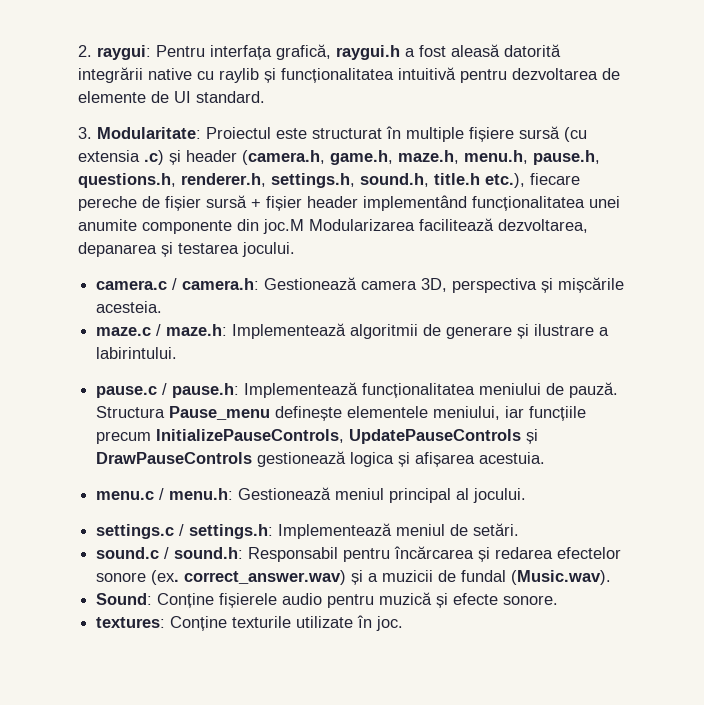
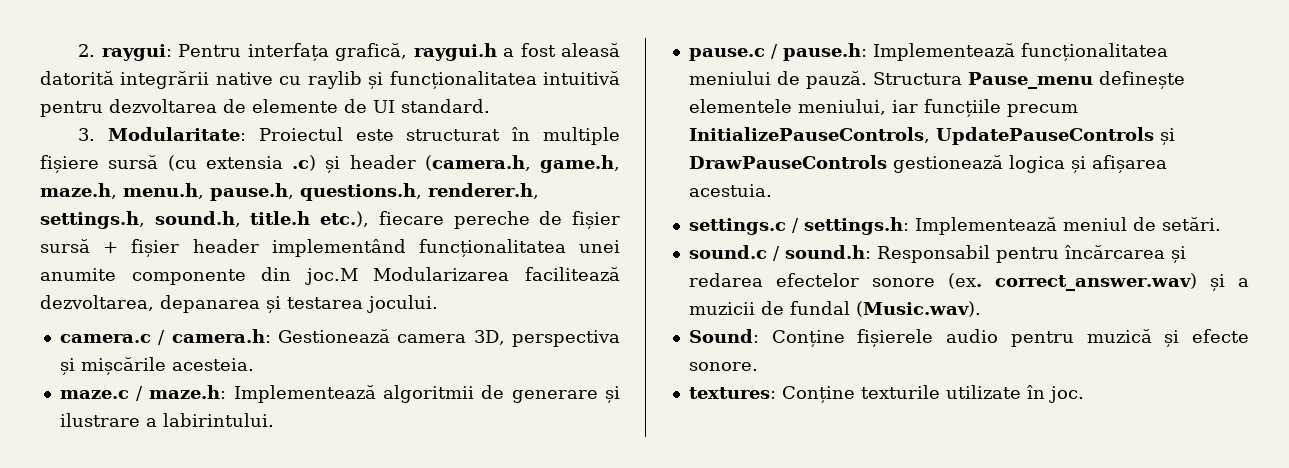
[96,487,527,503] // menu.c / menu.h: Gestionează meniul principal al jocului. -> (772, 190) none

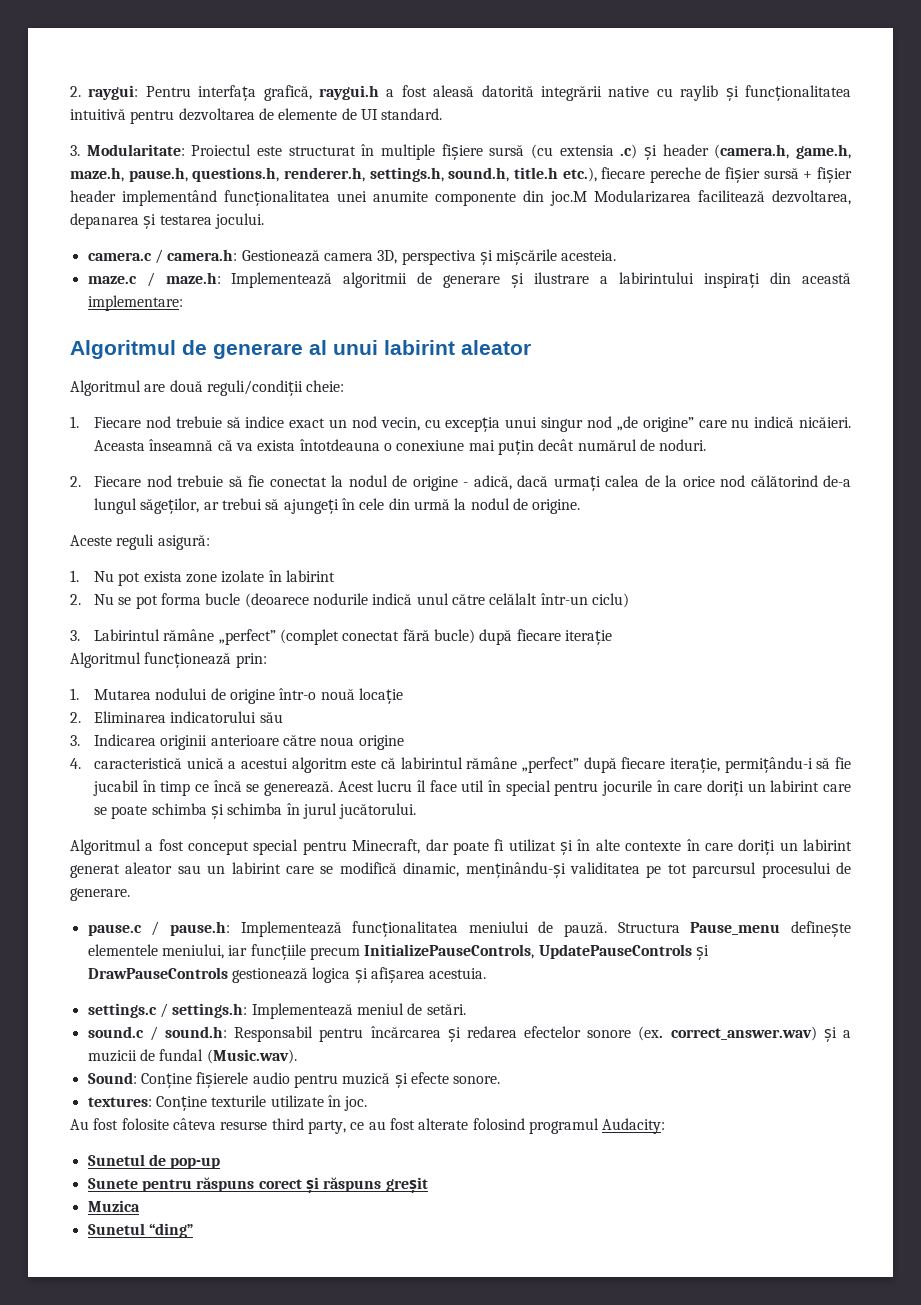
[123,183,204,199] menu.h, -> (124, 174) none
[162,413,274,427] labirintului. -> [619,272,851,288] [87,295,183,311] [70,340,531,359] [70,380,345,396] [70,416,852,432] [94,439,707,455] [70,475,852,491] [94,498,581,514] [70,534,210,550] [70,570,336,586] [70,593,629,609] [70,629,613,645] [70,652,267,668] [70,688,404,704] [70,711,283,723] [70,734,404,750] [70,757,852,773] [93,780,851,796] [94,803,417,819] [70,839,852,855] [70,862,851,878] [70,888,130,901] labirintului inspirați din această implementare: // Algoritmul de generare al unui labirint aleator // Algoritmul are două reguli/condiții cheie: // 1. Fiecare nod trebuie să indice exact un nod vecin, cu excepția unui singur nod „de origine” care nu indică nicăieri. Aceasta înseamnă că va exista întotdeauna o conexiune mai puțin decât numărul de noduri. // 2. Fiecare nod trebuie să fie conectat la nodul de origine - adică, dacă urmați calea de la orice nod călătorind de-a lungul săgeților, ar trebui să ajungeți în cele din urmă la nodul de origine. // Aceste reguli asigură: // 1. Nu pot exista zone izolate în labirint // 2. Nu se pot forma bucle (deoarece nodurile indică unul către celălalt într-un ciclu) // 3. Labirintul rămâne „perfect” (complet conectat fără bucle) după fiecare iterație // Algoritmul funcționează prin: // 1. Mutarea nodului de origine într-o nouă locație // 2. Eliminarea indicatorului său // 3. Indicarea originii anterioare către noua origine // 4. caracteristică unică a acestui algoritm este că labirintul rămâne „perfect” după fiecare iterație, permițându-i să fie jucabil în timp ce încă se generează. Acest lucru îl face util în special pentru jocurile în care doriți un labirint care se poate schimba și schimba în jurul jucătorului. // Algoritmul a fost conceput special pentru Minecraft, dar poate fi utilizat și în alte contexte în care doriți un labirint generat aleator sau un labirint care se modifică dinamic, menținându-și validitatea pe tot parcursul procesului de generare.
(1084, 394) none -> [70,1118,666,1134] [87,1154,221,1169] [87,1177,428,1193] [87,1200,140,1212] [87,1223,193,1238] // Au fost folosite câteva resurse third party, ce au fost alterate folosind programul Audacity: // Sunetul de pop-up // Sunete pentru răspuns corect și răspuns greșit // Muzica // Sunetul “ding”

